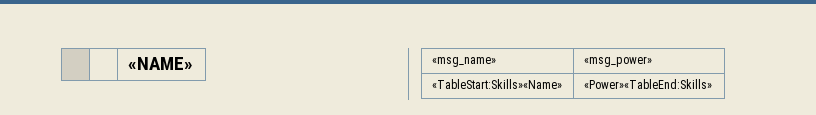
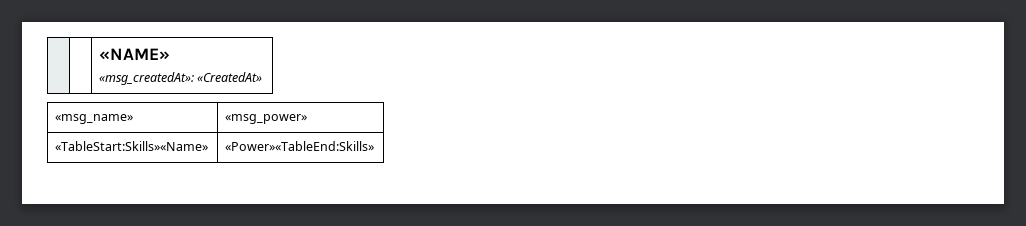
(193, 63) none -> [99,72,263,85] // «msg_createdAt»: «CreatedAt»

